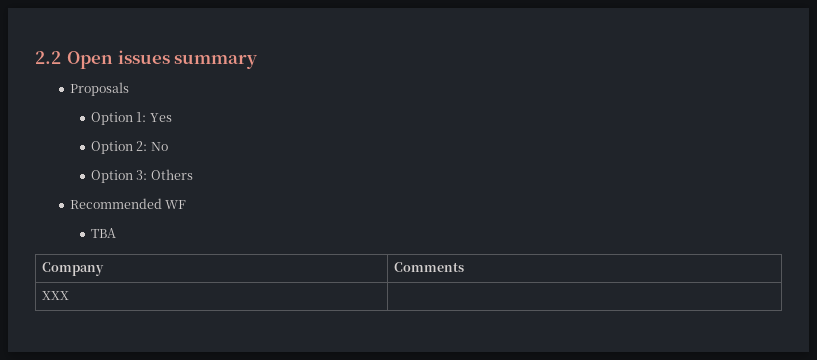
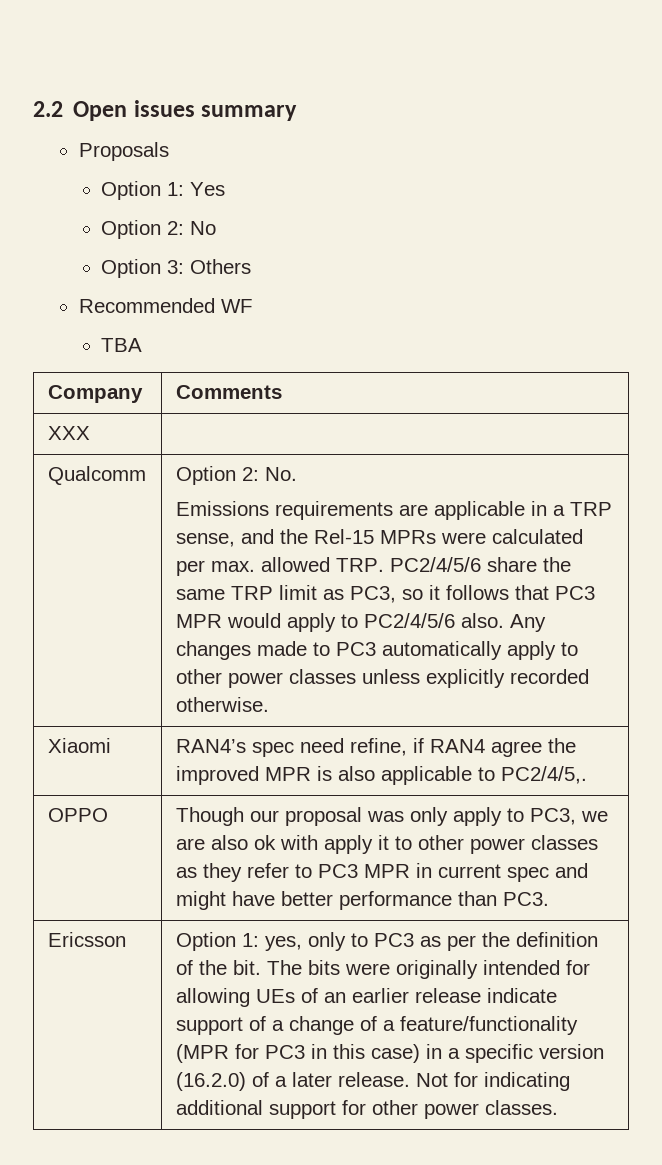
(69, 295) none -> [47,466,146,485] [175,466,297,485] [175,501,612,520] [175,529,583,547] [175,557,571,576] [175,585,595,603] [175,613,546,632] [175,641,578,660] [175,669,589,688] [175,697,269,712] [47,738,111,753] [175,738,576,757] [175,766,587,785] [47,808,108,822] [175,807,608,826] [175,835,598,854] [175,863,588,882] [175,891,549,910] [47,932,126,947] [175,932,598,951] [175,960,590,979] [175,988,557,1007] [175,1016,578,1035] [175,1044,604,1063] [175,1072,570,1091] [175,1100,558,1119] // Qualcomm | Option 2: No. // Emissions requirements are applicable in a TRP sense, and the Rel-15 MPRs were calculated per max. allowed TRP. PC2/4/5/6 share the same TRP limit as PC3, so it follows that PC3 MPR would apply to PC2/4/5/6 also. Any changes made to PC3 automatically apply to other power classes unless explicitly recorded otherwise. // Xiaomi | RAN4’s spec need refine, if RAN4 agree the improved MPR is also applicable to PC2/4/5,. // OPPO | Though our proposal was only apply to PC3, we are also ok with apply it to other power classes as they refer to PC3 MPR in current spec and might have better performance than PC3. // Ericsson | Option 1: yes, only to PC3 as per the definition of the bit. The bits were originally intended for allowing UEs of an earlier release indicate support of a change of a feature/functionality (MPR for PC3 in this case) in a specific version (16.2.0) of a later release. Not for indicating additional support for other power classes.

